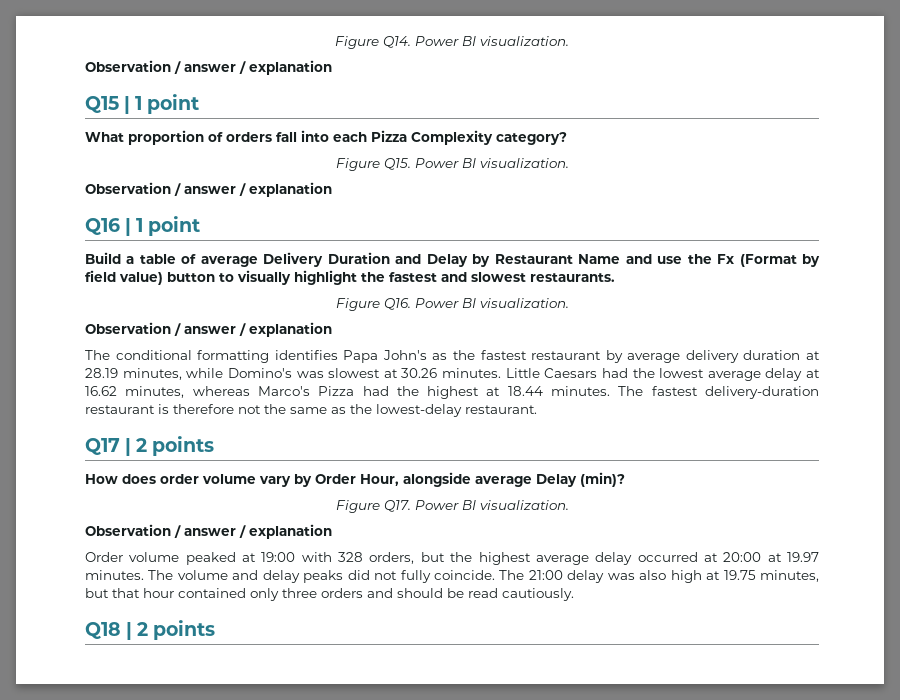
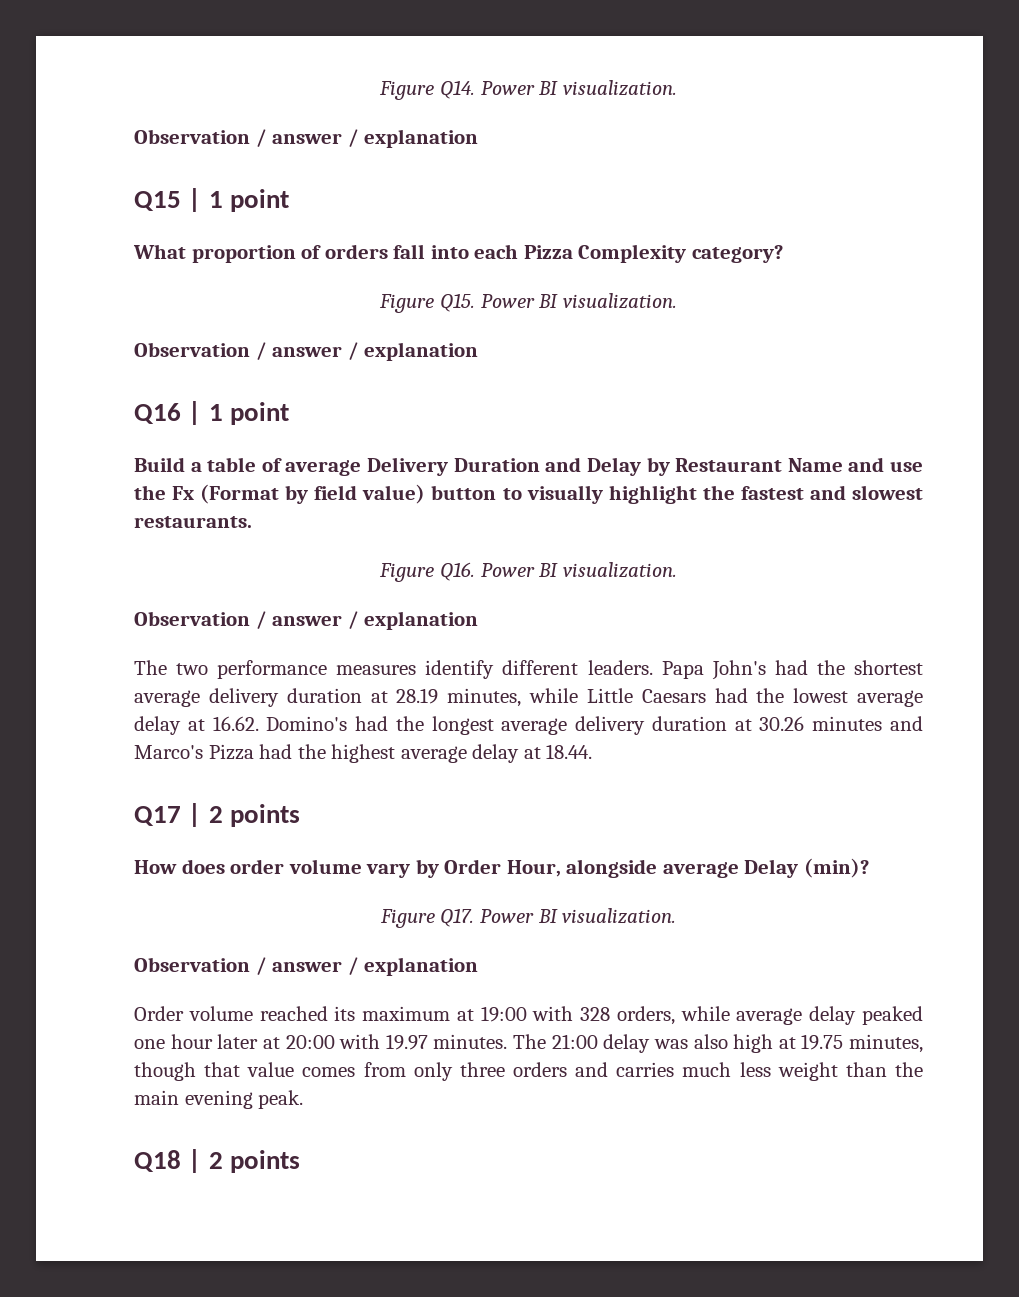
[115,350,623,363] conditional formatting identifies Papa John's as the fastest restaurant by -> [176,660,924,680] two performance measures identify different leaders. Papa John's had the shortest
[227,368,501,378] Domino's was slowest at 30.26 minutes. -> (578, 695) none
[85,386,250,398] 16.62 minutes, whereas -> [212,716,924,735] 16.62. Domino's had the longest average delivery duration at 30.26 minutes and
[486,386,819,399] [85,404,537,417] at 18.44 minutes. The fastest delivery-duration restaurant is therefore not the same as the lowest-delay restaurant. -> [400,744,593,763] average delay at 18.44.
[185,552,236,565] peaked -> [259,1006,451,1021] reached its maximum
[420,552,698,565] but the highest average delay occurred -> [680,1006,924,1025] [134,1034,259,1049] while average delay peaked one hour later
[767,553,782,562] at -> [339,1034,381,1049] with
[177,570,525,583] volume and delay peaks did not fully coincide. The -> (546, 1041) none
[85,588,574,601] but that hour contained only three orders and should be read cautiously. -> [134,1062,923,1081] [134,1090,304,1109] though that value comes from only three orders and carries much less weight than the main evening peak.

